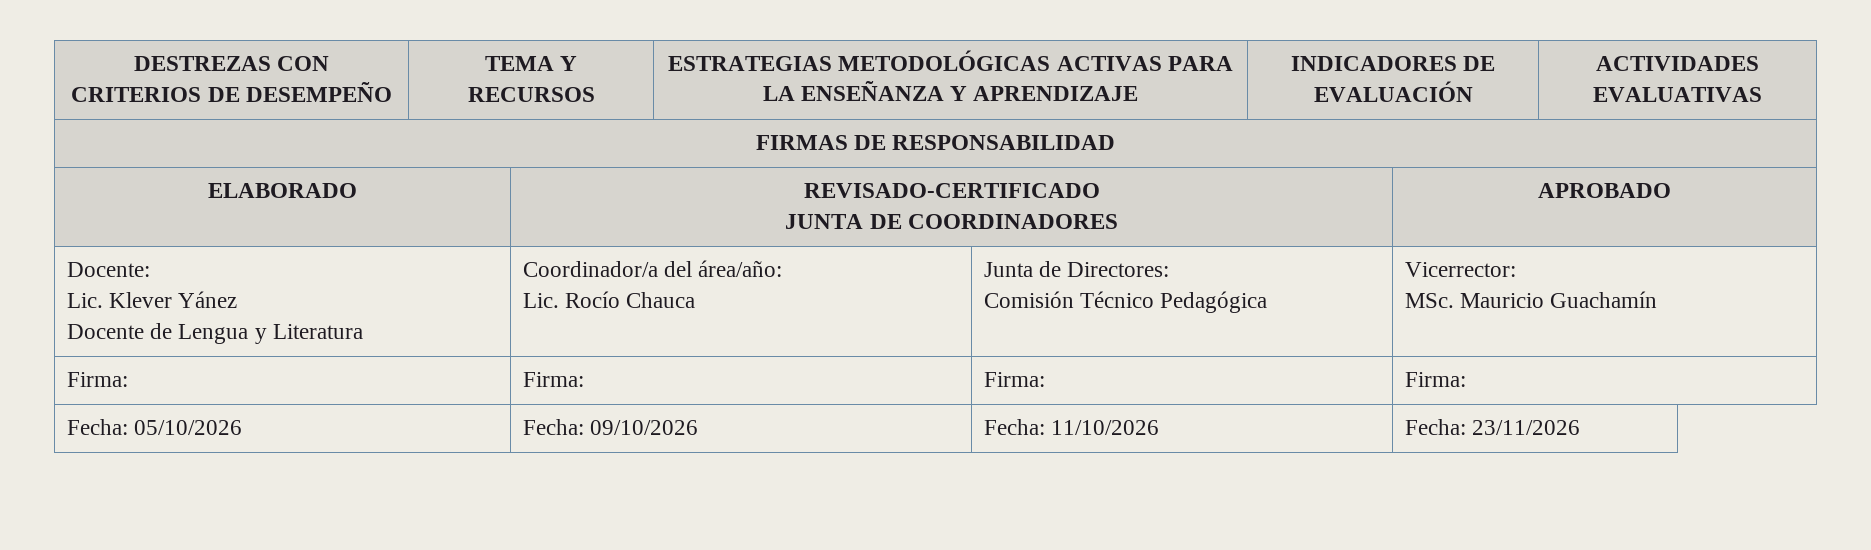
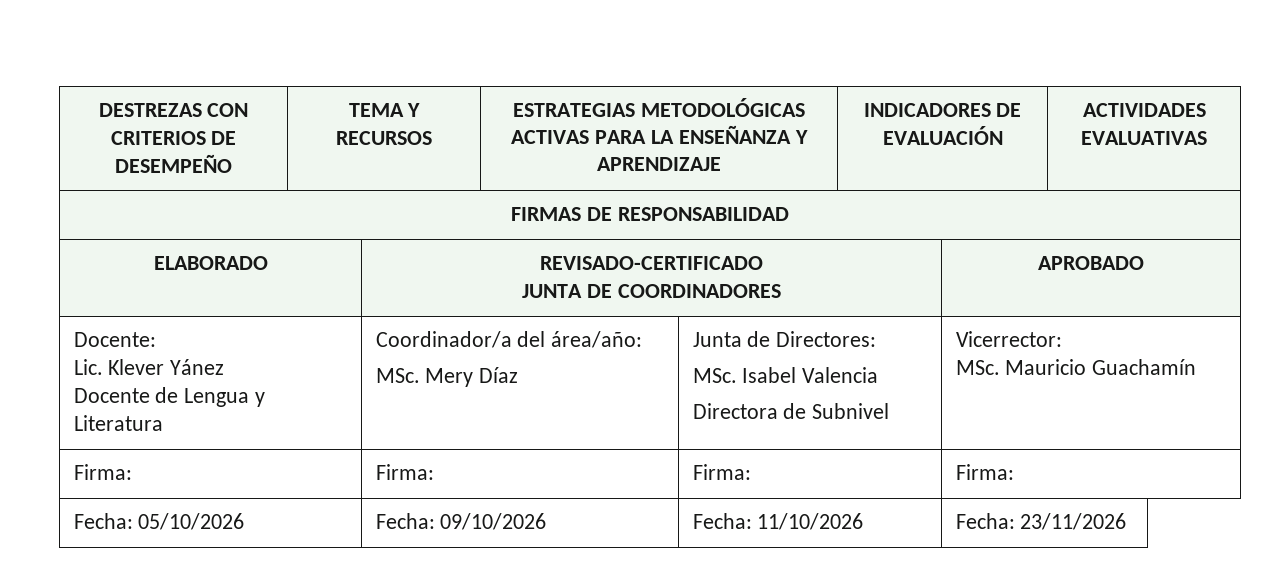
[523,291,696,308] Lic. Rocío Chauca -> [375,367,519,387] MSc. Mery Díaz
[984,291,1268,313] Comisión Técnico Pedagógica -> [692,367,879,383] [692,403,890,419] MSc. Isabel Valencia // Directora de Subnivel

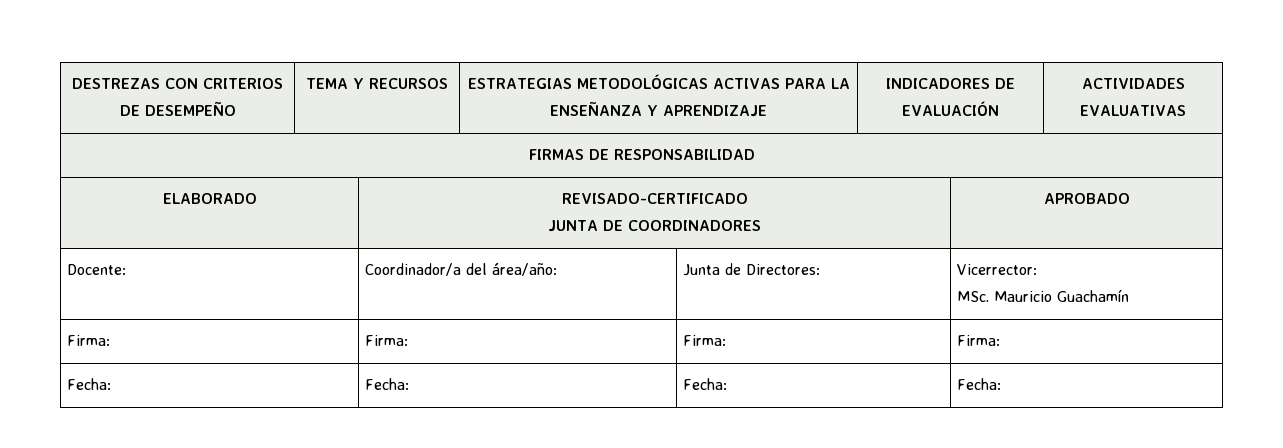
[73,359,225,375] [73,387,266,407] [73,415,163,431] // Lic. Klever Yánez // Docente de Lengua y Literatura -> (127, 269) none
[375,367,519,387] // MSc. Mery Díaz -> (558, 269) none
[692,367,879,383] [692,403,890,419] // MSc. Isabel Valencia // Directora de Subnivel -> (821, 269) none
[138,513,245,530] [375,513,547,530] [692,513,864,530] [955,513,1127,530] 05/10/2026 | Fecha: 09/10/2026 | Fecha: 11/10/2026 | Fecha: 23/11/2026 -> [365,378,410,390] [683,378,728,390] [957,378,1002,390] | Fecha: | Fecha: | Fecha:

